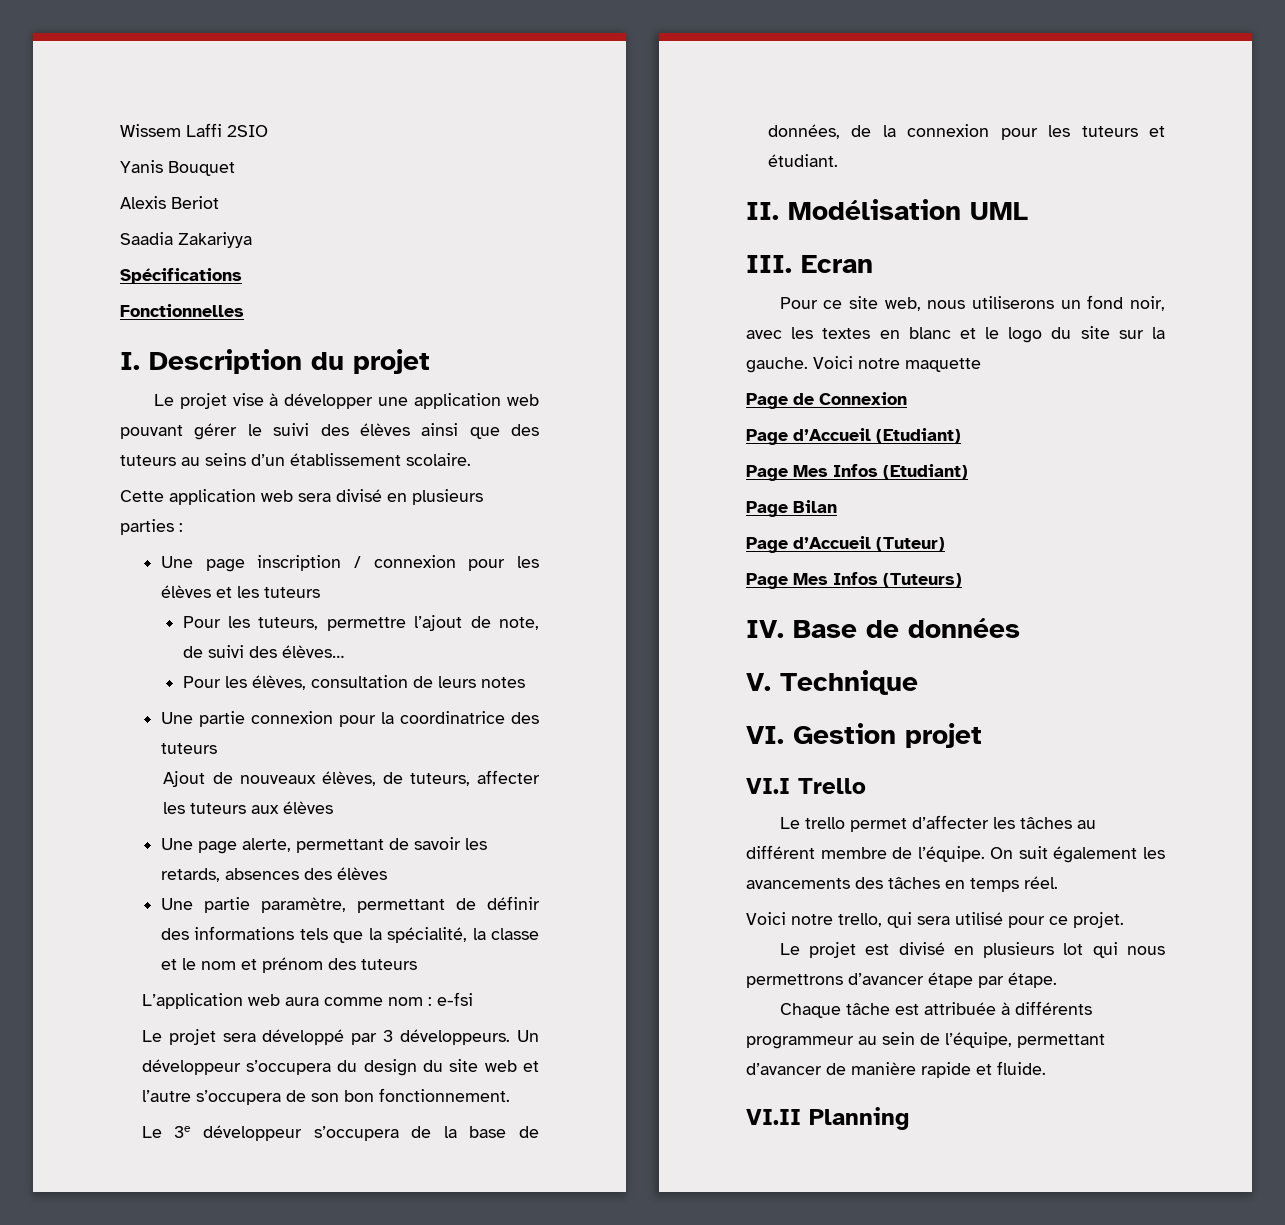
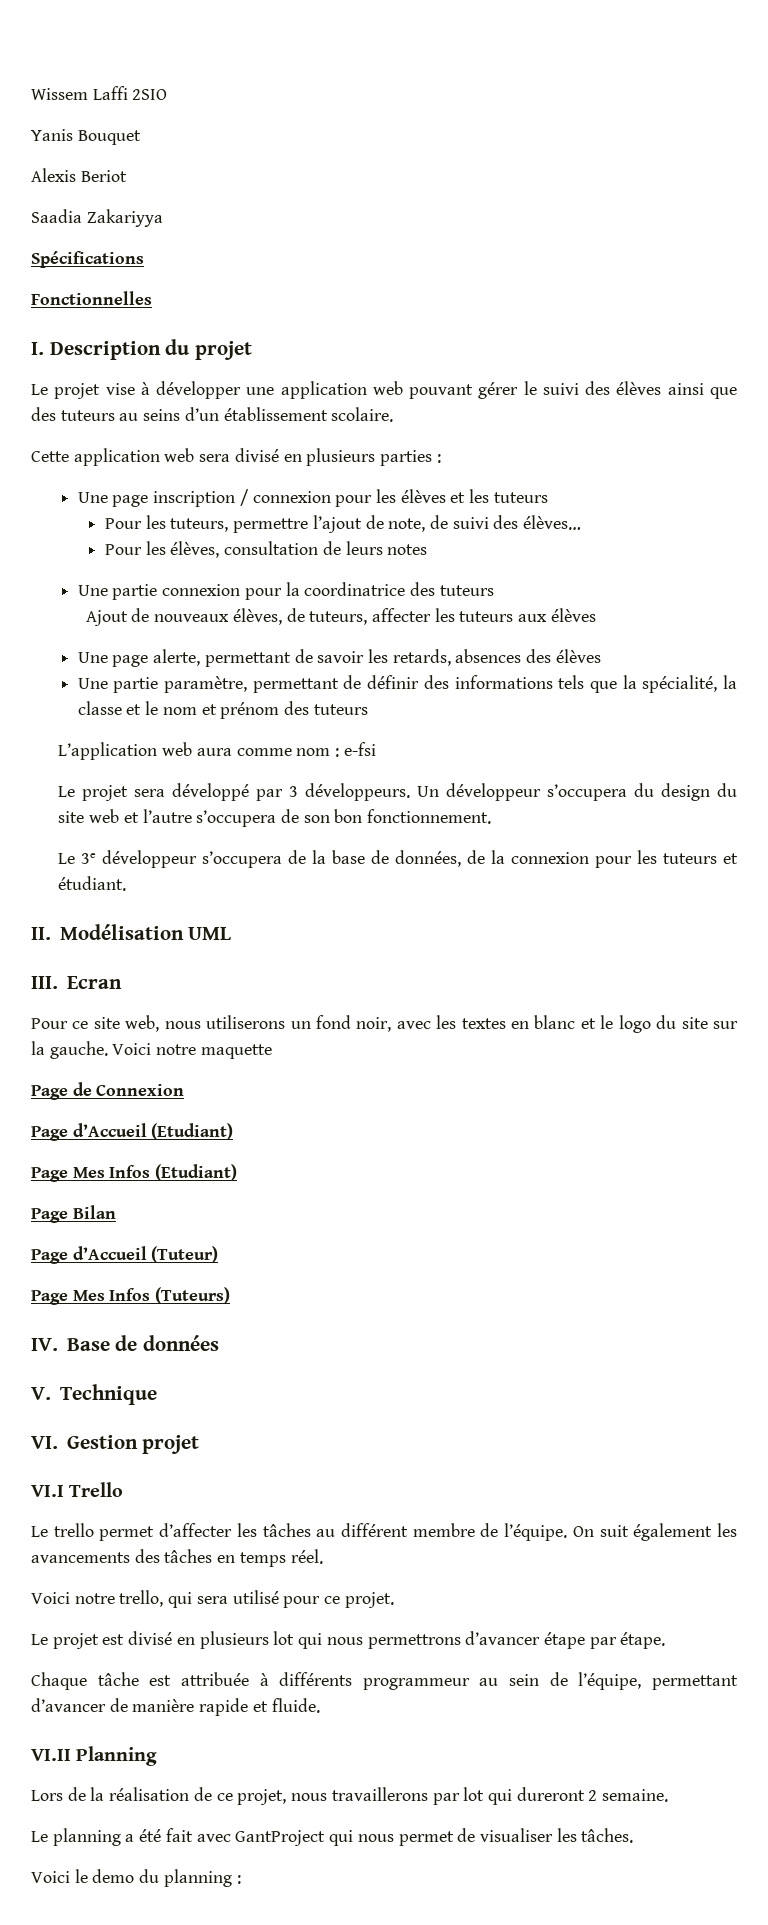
(909, 1118) none -> [31,1787,669,1805] [31,1828,634,1846] [31,1869,241,1887] // Lors de la réalisation de ce projet, nous travaillerons par lot qui dureront 2 semaine. // Le planning a été fait avec GantProject qui nous permet de visualiser les tâches. // Voici le demo du planning :

